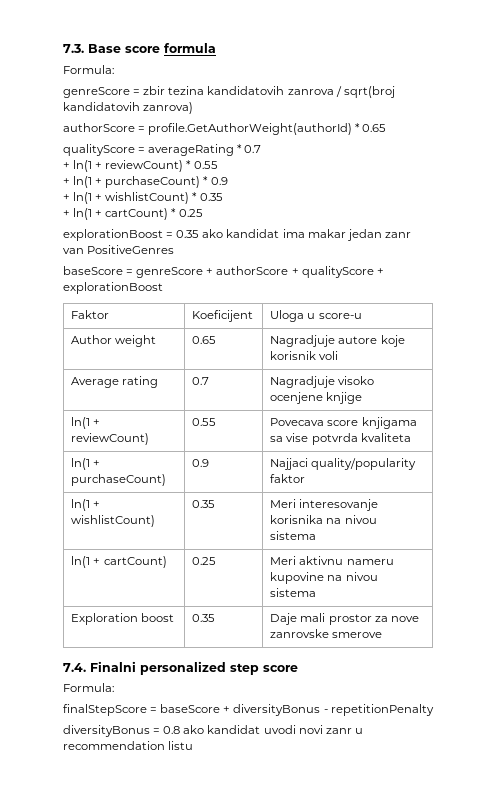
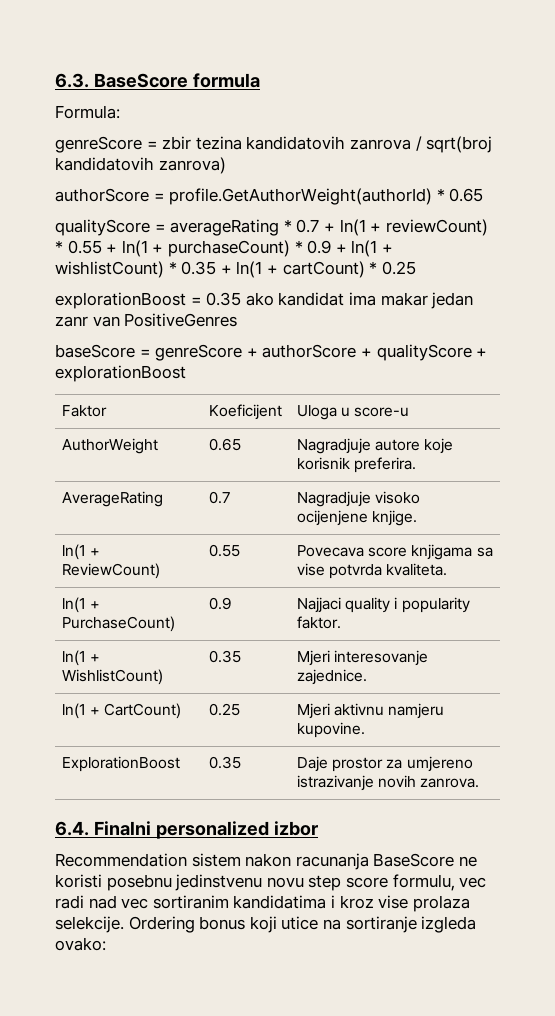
[63,44,160,53] 7.3. Base score -> [55,73,188,88] 6.3. BaseScore
(262, 149) // -> (320, 226) none
(218, 165) // -> (102, 247) none
(228, 181) // -> (332, 247) none
(223, 197) // -> (217, 268) none
[71,335,157,347] Author weight -> [62,438,159,454] AuthorWeight
[319,351,339,360] [71,376,159,388] voli // Average rating -> [354,457,417,473] [62,491,164,507] preferira. // AverageRating
[270,392,363,404] [71,417,101,429] [71,433,150,445] ocenjene knjige // ln(1 + reviewCount) -> [297,510,418,526] [62,544,101,560] [62,563,161,579] ocijenjene knjige. // ln(1 + ReviewCount)
[360,433,411,442] [71,458,101,470] [71,474,167,486] kvaliteta // ln(1 + purchaseCount) -> [386,563,448,576] [62,597,101,613] [62,616,176,632] kvaliteta. // ln(1 + PurchaseCount)
[311,458,417,470] [270,474,306,483] [71,499,101,511] [71,515,156,527] [192,500,216,508] [270,499,379,511] [270,515,377,524] [270,531,317,540] [71,556,167,568] quality/popularity faktor // ln(1 + wishlistCount) | 0.35 | Meri interesovanje korisnika na nivou sistema // ln(1 + cartCount) -> [345,597,470,613] [297,616,342,629] [62,650,101,666] [62,669,164,685] [209,650,242,663] [297,650,429,666] [297,669,368,685] [62,703,182,719] quality i popularity faktor. // ln(1 + WishlistCount) | 0.35 | Mjeri interesovanje zajednice. // ln(1 + CartCount)
[270,556,394,565] [270,572,378,584] [270,588,317,597] [71,613,175,625] Meri aktivnu nameru kupovine na nivou sistema // Exploration boost -> [297,703,445,719] [297,722,366,738] [62,756,181,772] Mjeri aktivnu namjeru kupovine. // ExplorationBoost
[300,613,326,622] mali -> (329, 764) none
[390,616,419,622] [270,629,383,638] [63,661,298,675] [63,683,114,692] [63,704,434,716] [63,725,363,737] [63,741,194,750] nove zanrovske smerove // 7.4. Finalni personalized step score // Formula: // finalStepScore = baseScore + diversityBonus - repetitionPenalty // diversityBonus = 0.8 ako kandidat uvodi novi zanr u recommendation listu -> [406,756,473,772] [297,775,480,791] [55,821,318,839] [55,853,477,870] [55,874,487,891] [55,895,470,912] [55,916,477,933] [55,937,106,951] umjereno istrazivanje novih zanrova. // 6.4. Finalni personalized izbor // Recommendation sistem nakon racunanja BaseScore ne koristi posebnu jedinstvenu novu step score formulu, vec radi nad vec sortiranim kandidatima i kroz vise prolaza selekcije. Ordering bonus koji utice na sortiranje izgleda ovako:

